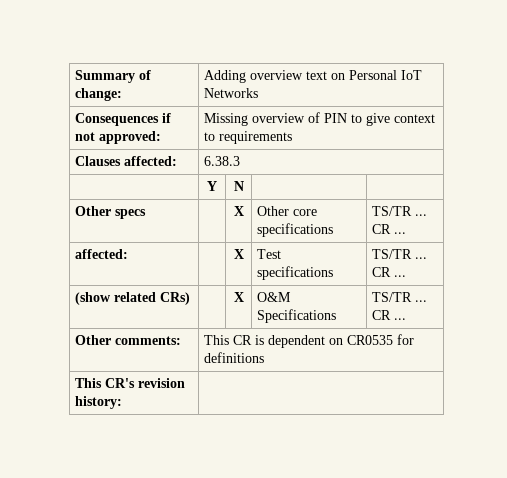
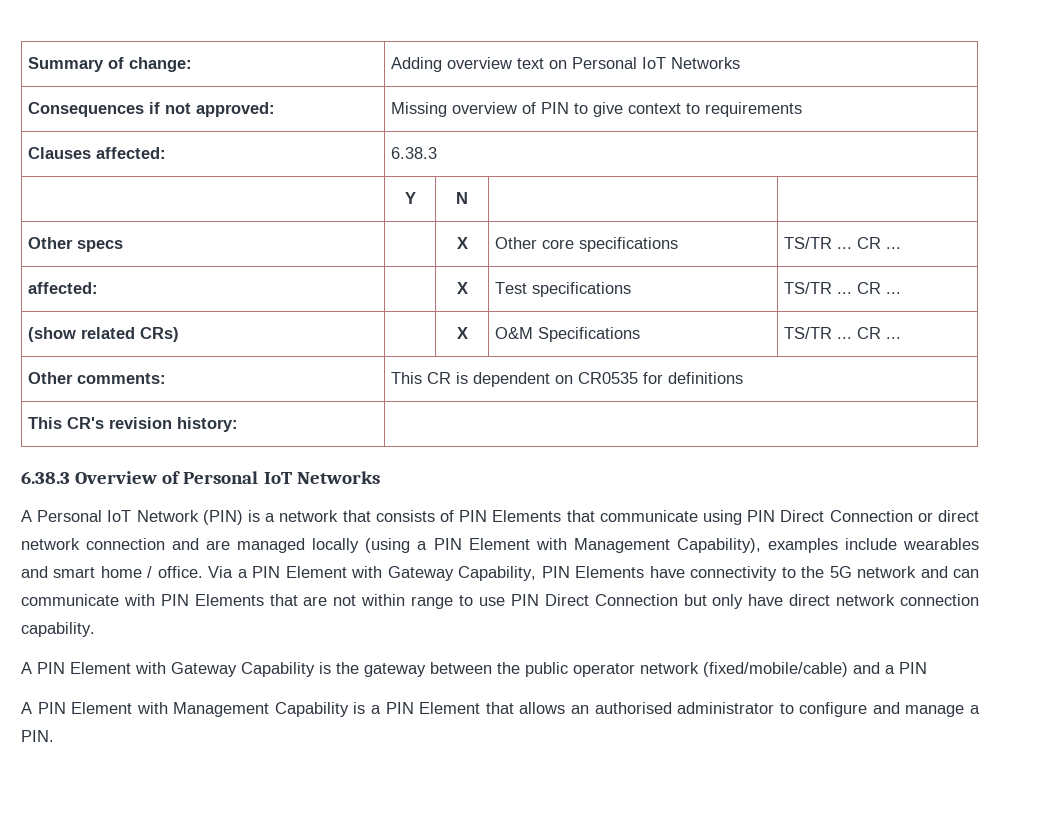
(123, 402) none -> [21,471,380,484] [21,510,980,525] [21,538,980,553] [21,566,980,581] [21,594,980,609] [21,622,95,637] [21,662,927,677] [21,702,980,717] [21,730,54,742] // 6.38.3 Overview of Personal IoT Networks // A Personal IoT Network (PIN) is a network that consists of PIN Elements that communicate using PIN Direct Connection or direct network connection and are managed locally (using a PIN Element with Management Capability), examples include wearables and smart home / office. Via a PIN Element with Gateway Capability, PIN Elements have connectivity to the 5G network and can communicate with PIN Elements that are not within range to use PIN Direct Connection but only have direct network connection capability. // A PIN Element with Gateway Capability is the gateway between the public operator network (fixed/mobile/cable) and a PIN // A PIN Element with Management Capability is a PIN Element that allows an authorised administrator to configure and manage a PIN.

